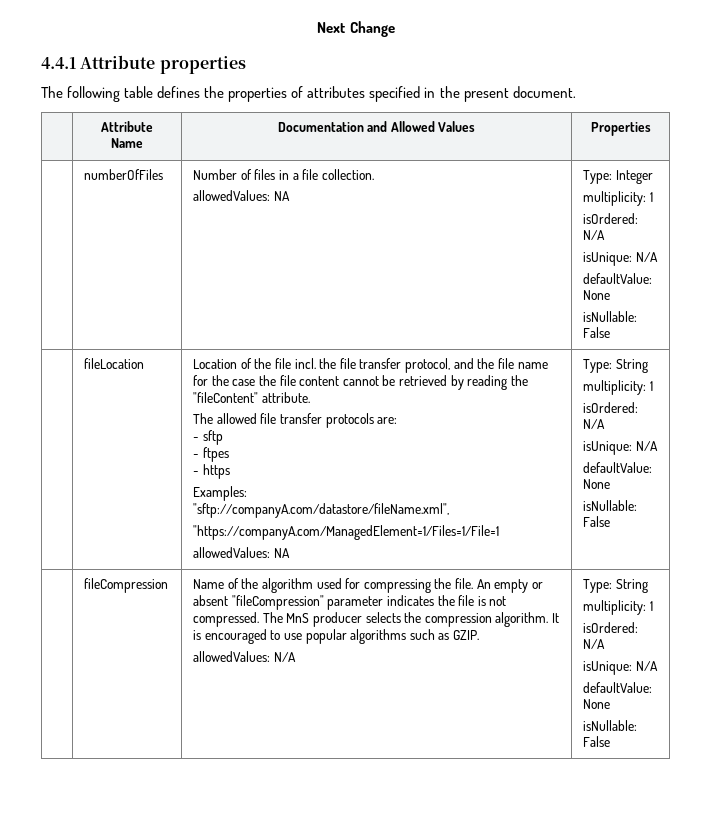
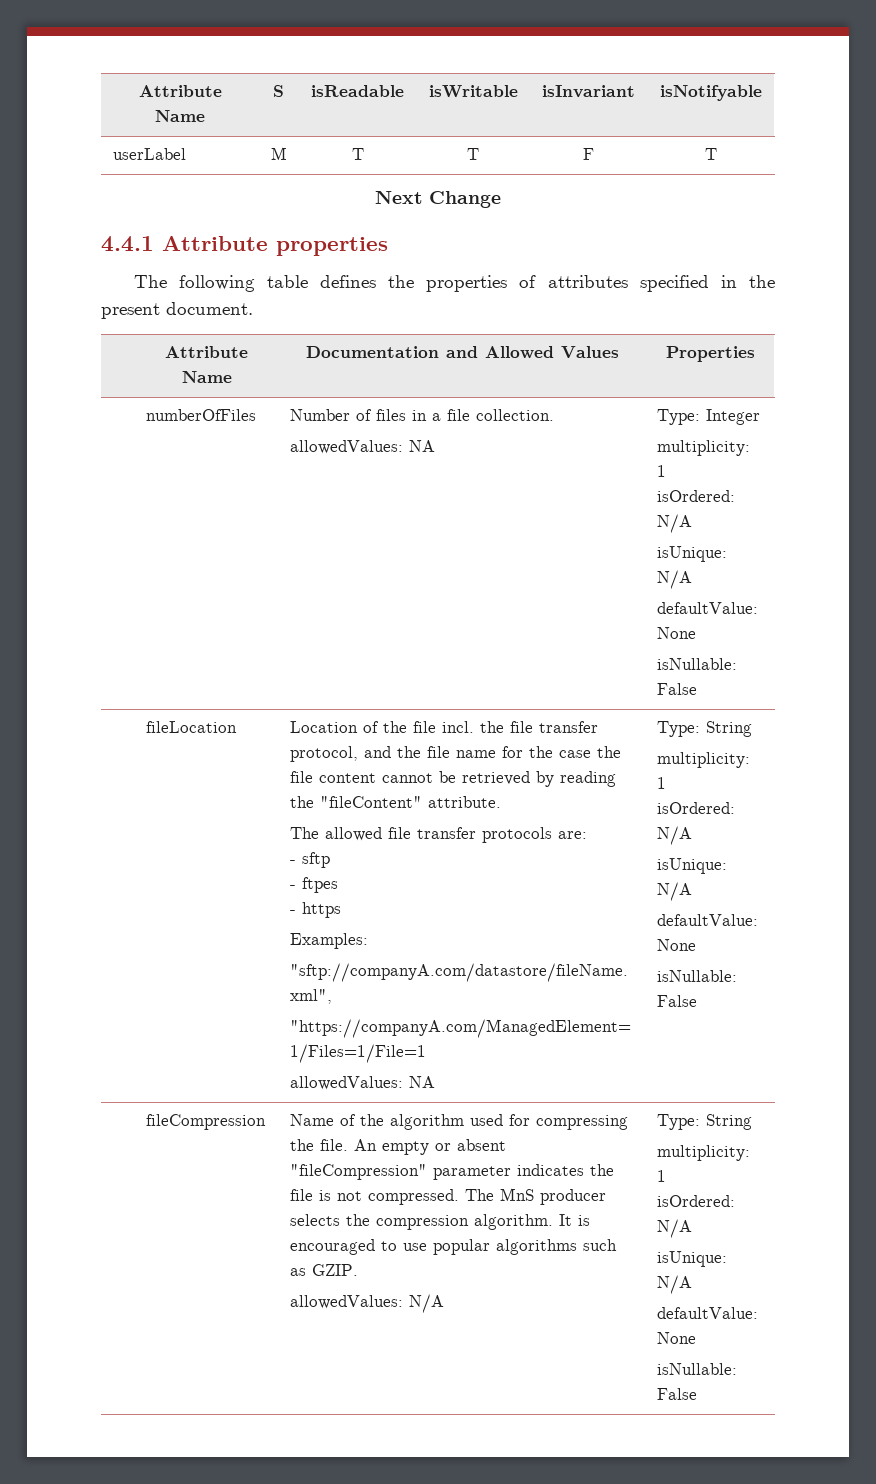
(317, 27) none -> [138,85,222,97] [155,110,205,122] [273,85,284,97] [311,85,404,97] [428,85,518,98] [542,85,635,98] [660,85,762,101] [112,148,186,160] [270,147,287,160] [351,148,364,160] [467,148,479,160] [583,148,594,160] [705,148,717,160] Attribute Name | S | isReadable | isWritable | isInvariant | isNotifyable // userLabel | M | T | T | F | T //

